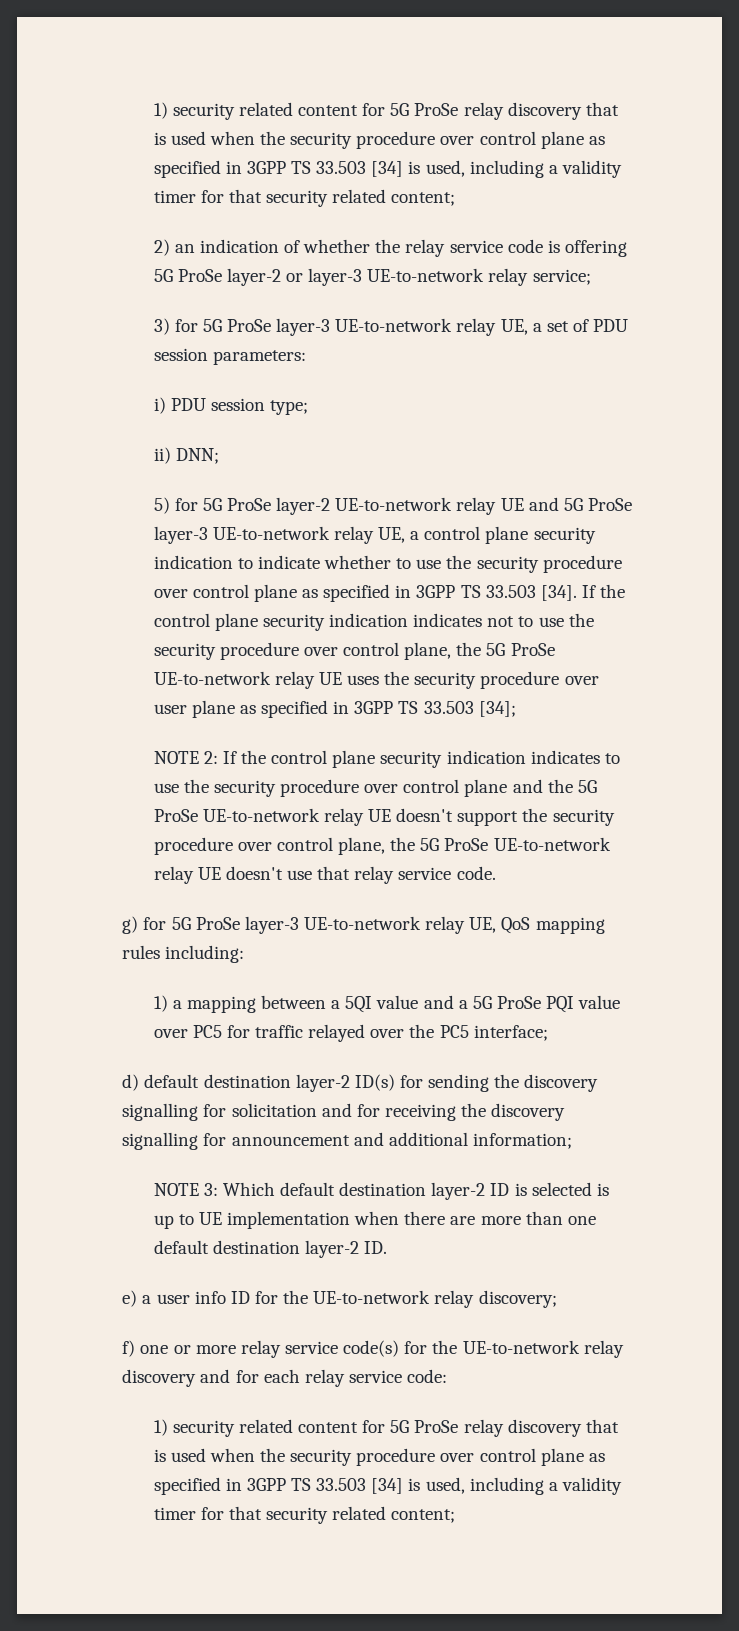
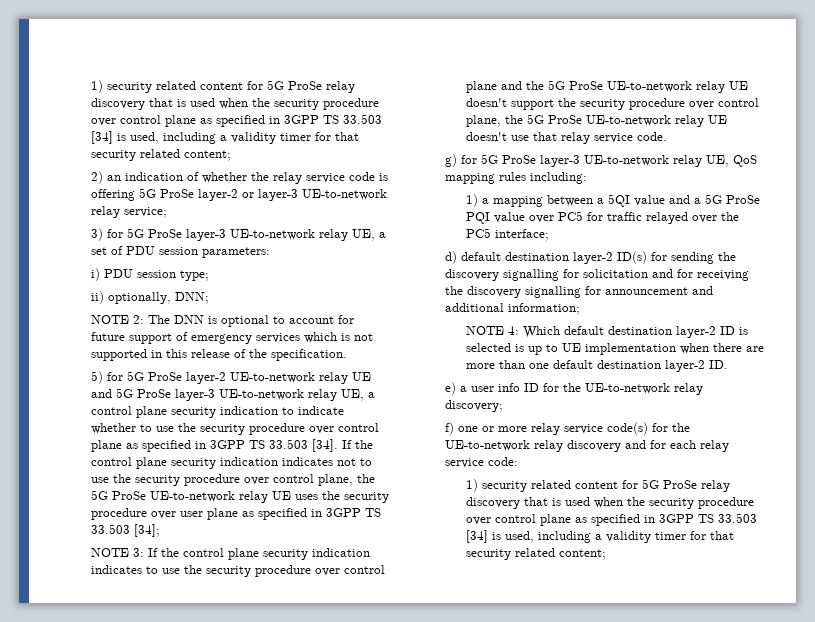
(171, 455) none -> [107,292,171,304] optionally,
(219, 456) none -> [90,315,354,327] [90,332,373,344] [90,349,347,361] // NOTE 2: The DNN is optional to account for future support of emergency services which is not supported in this release of the specification.
[203,751,218,764] 2: -> [132,548,144,557] 3:
[203,1183,218,1196] 3: -> [507,326,519,335] 4:

